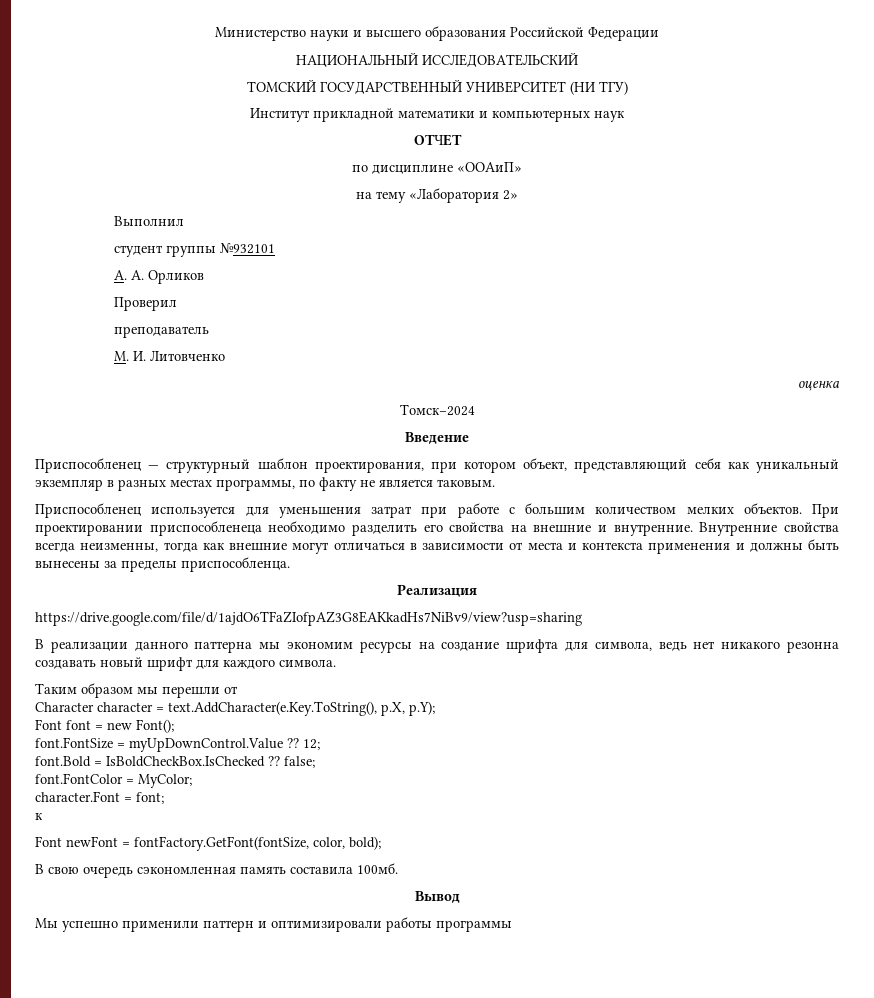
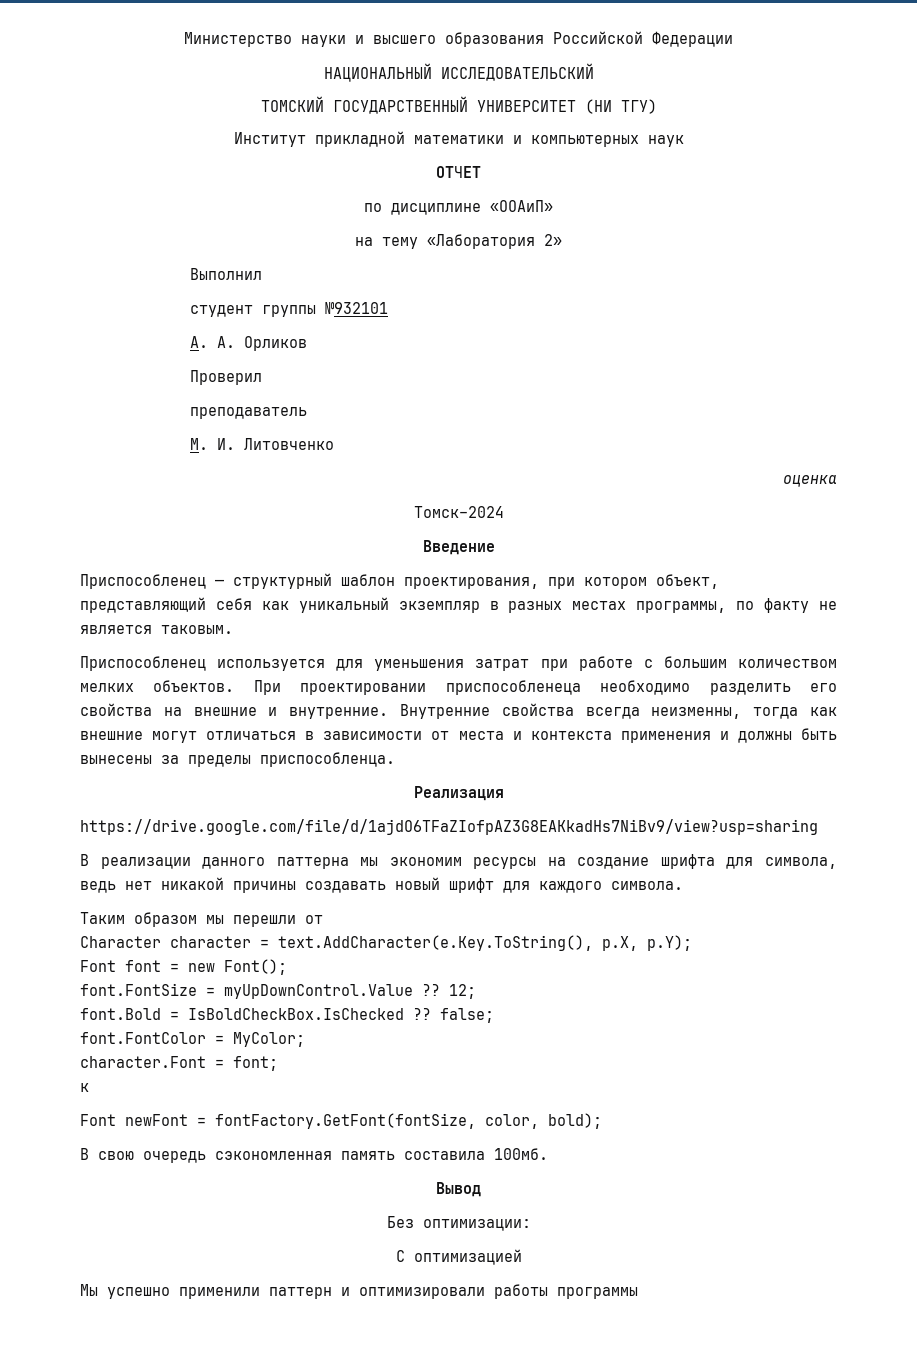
[721,641,839,653] никакого резонна -> [161,877,296,893] никакой причины
(460, 897) none -> [386,1216,531,1231] [395,1249,522,1265] // Без оптимизации: // C оптимизацией

